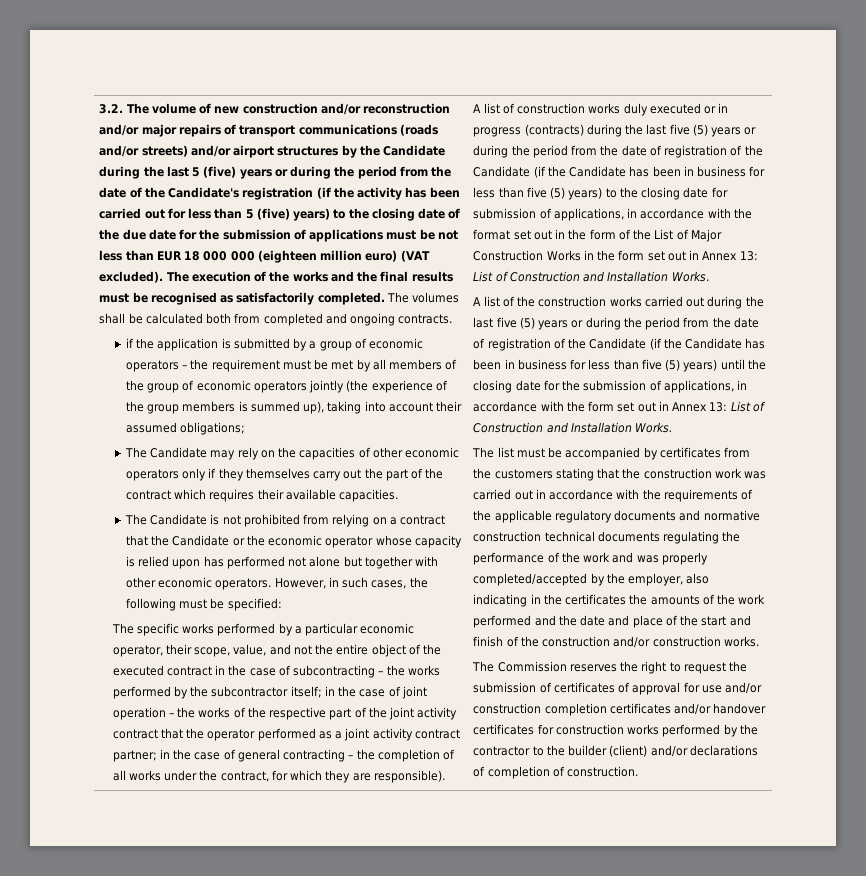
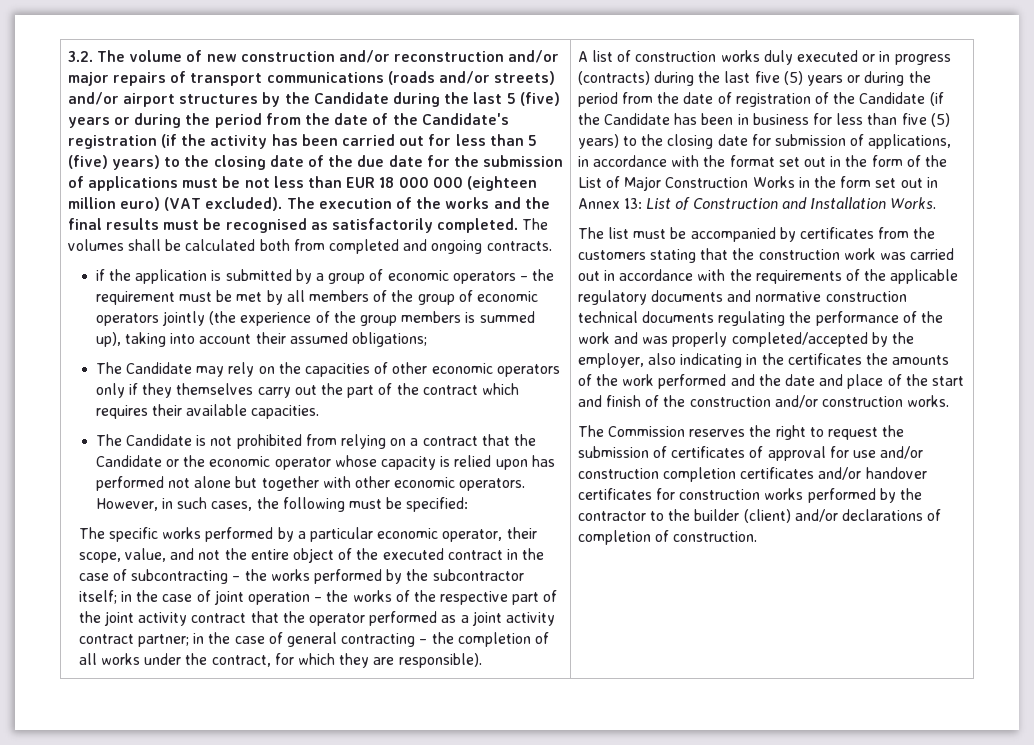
[473,296,764,309] [473,317,759,330] [473,338,766,351] [473,359,766,372] [473,380,748,393] [473,401,766,412] [473,422,673,433] // A list of the construction works carried out during the last five (5) years or during the period from the date of registration of the Candidate (if the Candidate has been in business for less than five (5) years) until the closing date for the submission of applications, in accordance with the form set out in Annex 13: List of Construction and Installation Works. -> (937, 203) none

